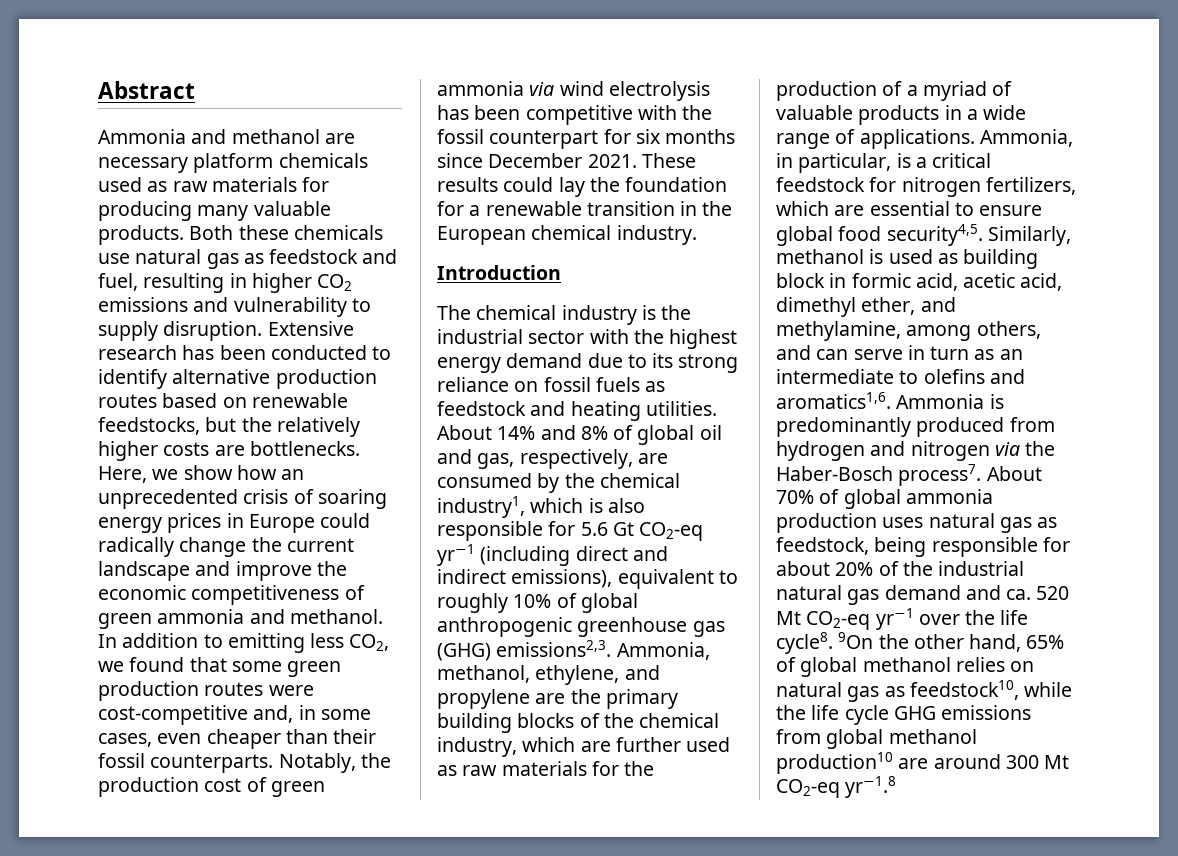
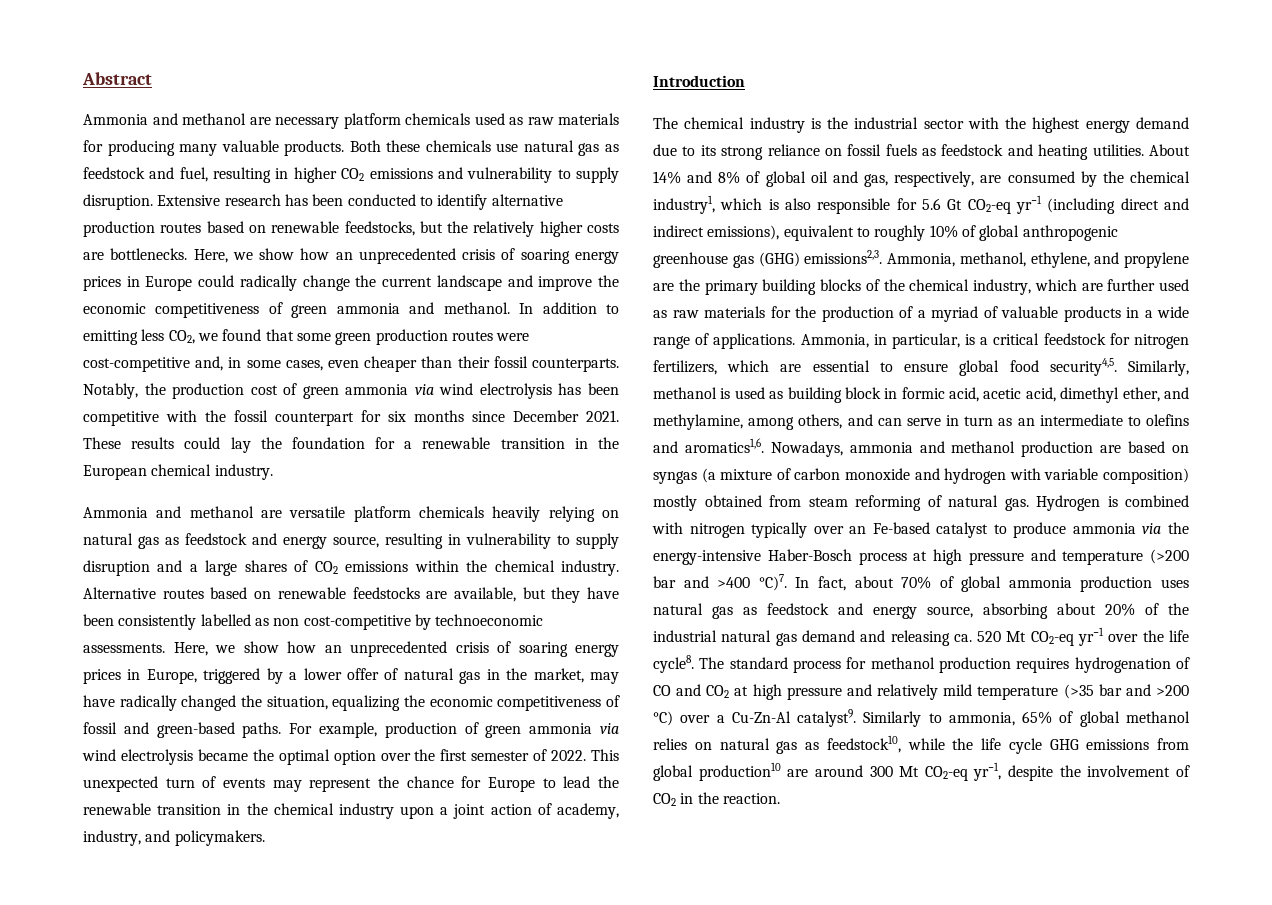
(697, 235) none -> [83,506,619,522] [83,533,619,549] [83,560,619,576] [83,587,619,603] [83,614,544,630] [83,641,619,657] [83,668,620,684] [83,695,620,711] [83,722,620,738] [82,749,619,765] [83,776,620,792] [83,803,619,819] [83,830,265,846] // Ammonia and methanol are versatile platform chemicals heavily relying on natural gas as feedstock and energy source, resulting in vulnerability to supply disruption and a large shares of CO2 emissions within the chemical industry. Alternative routes based on renewable feedstocks are available, but they have been consistently labelled as non cost-competitive by technoeconomic assessments. Here, we show how an unprecedented crisis of soaring energy prices in Europe, triggered by a lower offer of natural gas in the market, may have radically changed the situation, equalizing the economic competitiveness of fossil and green-based paths. For example, production of green ammonia via wind electrolysis became the optimal option over the first semester of 2022. This unexpected turn of events may represent the chance for Europe to lead the renewable transition in the chemical industry upon a joint action of academy, industry, and policymakers.
[896,394,1004,409] [776,417,1055,437] [776,441,1056,461] [776,464,1042,486] Ammonia is predominantly produced from hydrogen and nitrogen via the Haber-Bosch process7. About -> [770,441,1189,457] [653,468,1189,484] [653,495,1189,511] [652,522,1189,538] [653,549,1189,565] [653,574,894,591] Nowadays, ammonia and methanol production are based on syngas (a mixture of carbon monoxide and hydrogen with variable composition) mostly obtained from steam reforming of natural gas. Hydrogen is combined with nitrogen typically over an Fe-based catalyst to produce ammonia via the energy-intensive Haber-Bosch process at high pressure and temperature (>200 bar and >400 °C)7. In fact, about
[776,537,1070,557] feedstock, being responsible for -> [767,603,1048,619] feedstock and energy source, absorbing
(1001, 592) none -> [890,630,950,646] releasing
[838,632,1022,652] 9On the other hand, -> [699,657,1190,673] [653,684,1189,700] [653,709,1015,727] The standard process for methanol production requires hydrogenation of CO and CO2 at high pressure and relatively mild temperature (>35 bar and >200 °C) over a Cu-Zn-Al catalyst9. Similarly to ammonia,
[888,729,977,744] methanol -> (693, 773) none
[845,776,897,798] yr−1.8 -> [973,762,1190,781] [653,792,780,806] yr−1, despite the involvement of CO2 in the reaction.

